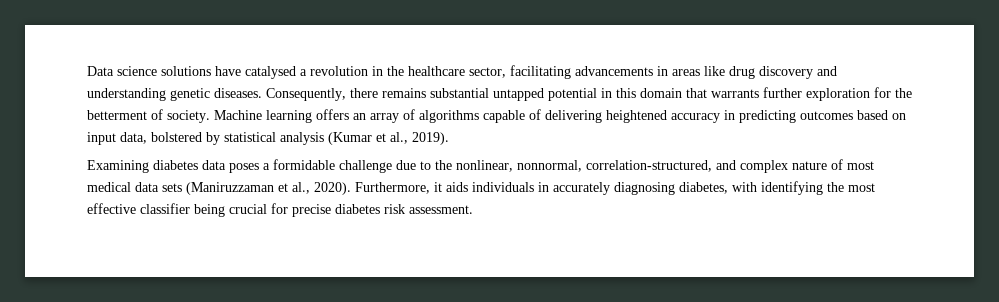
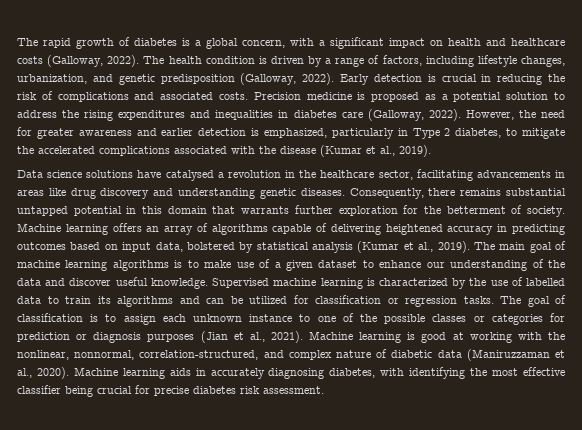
(87, 71) none -> [17,37,565,49] [17,55,565,67] [17,73,565,85] [17,91,565,102] [17,109,566,121] [17,127,565,139] [17,145,431,157] The rapid growth of diabetes is a global concern, with a significant impact on health and healthcare costs (Galloway, 2022). The health condition is driven by a range of factors, including lifestyle changes, urbanization, and genetic predisposition (Galloway, 2022). Early detection is crucial in reducing the risk of complications and associated costs. Precision medicine is proposed as a potential solution to address the rising expenditures and inequalities in diabetes care (Galloway, 2022). However, the need for greater awareness and earlier detection is emphasized, particularly in Type 2 diabetes, to mitigate the accelerated complications associated with the disease (Kumar et al., 2019). //
[87,159,431,173] // Examining diabetes data poses a formidable challenge due to -> [473,241,566,253] [17,259,565,271] [17,277,565,289] [17,295,566,307] [17,313,565,325] [17,331,542,343] The main goal of machine learning algorithms is to make use of a given dataset to enhance our understanding of the data and discover useful knowledge. Supervised machine learning is characterized by the use of labelled data to train its algorithms and can be utilized for classification or regression tasks. The goal of classification is to assign each unknown instance to one of the possible classes or categories for prediction or diagnosis purposes (Jian et al., 2021). Machine learning is good at working with
[847,161,874,170] [87,182,534,195] most medical data sets (Maniruzzaman et al., 2020). Furthermore, it aids individuals -> [391,349,565,361] [17,367,191,379] diabetic data (Maniruzzaman et al., 2020). Machine learning aids

